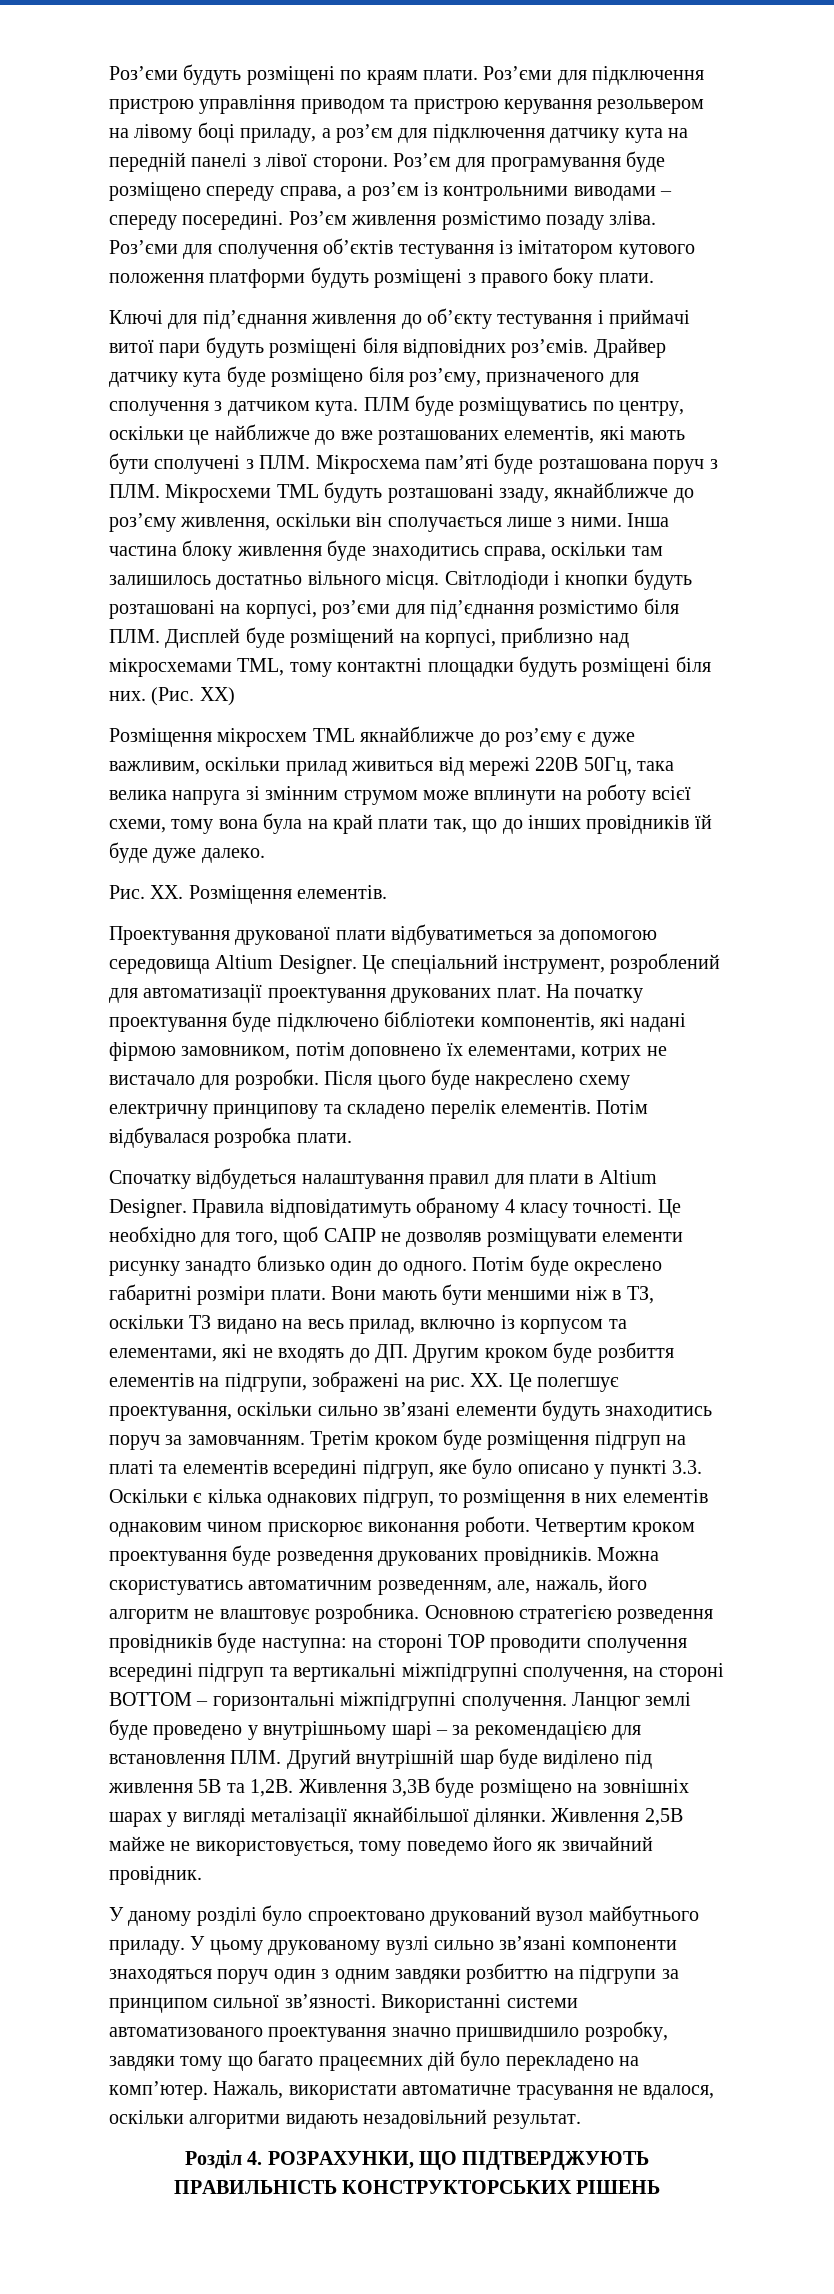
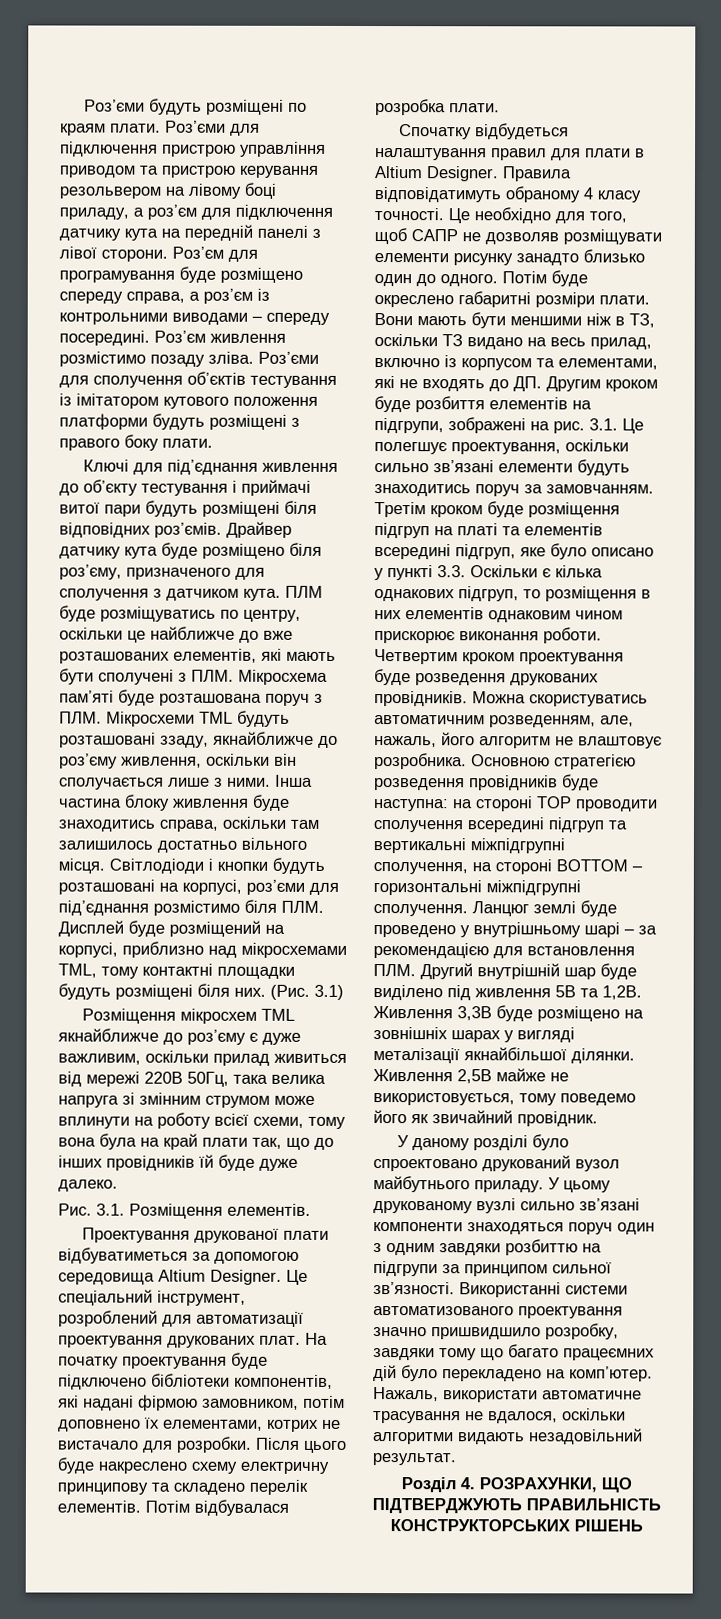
[199,687,235,706] ХХ) -> [314,984,344,1000] 3.1)
[150,885,184,899] ХХ. -> [96,1203,125,1216] 3.1.
[470,1373,504,1387] ХХ. -> [589,418,618,431] 3.1.

